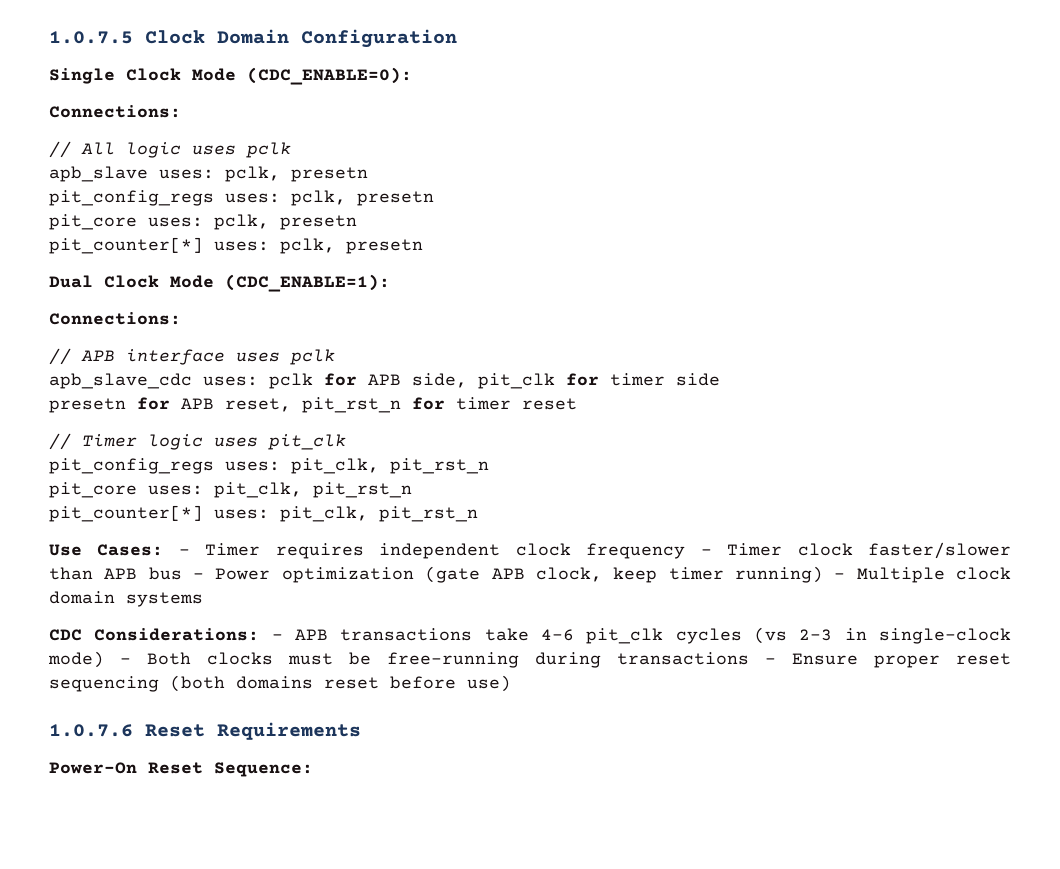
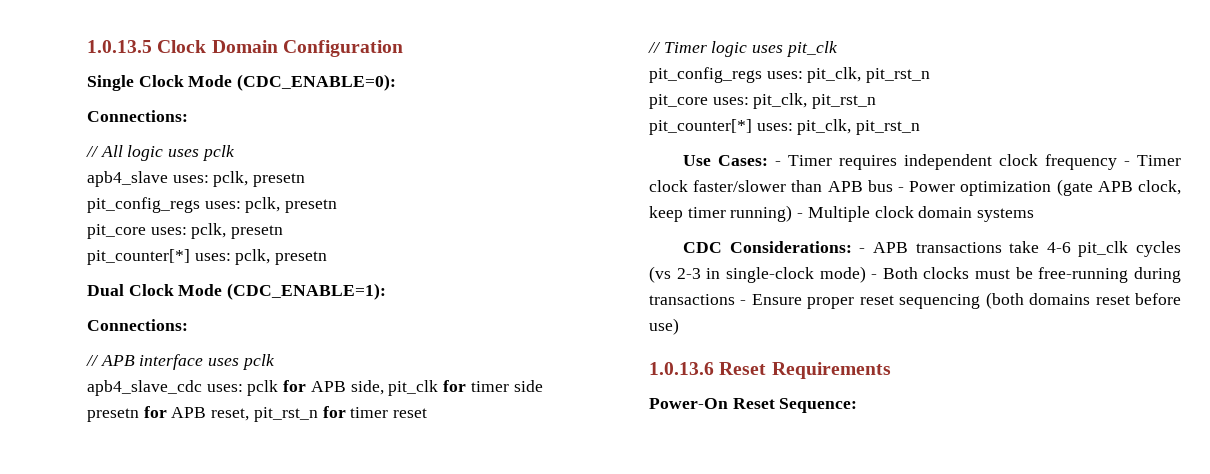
[49,31,133,44] 1.0.7.5 -> [87,40,152,53] 1.0.13.5
[49,166,148,182] apb_slave -> [87,171,168,187] apb4_slave
[49,373,192,389] apb_slave_cdc -> [87,380,202,396] apb4_slave_cdc
[49,724,133,737] 1.0.7.6 -> [649,362,714,375] 1.0.13.6

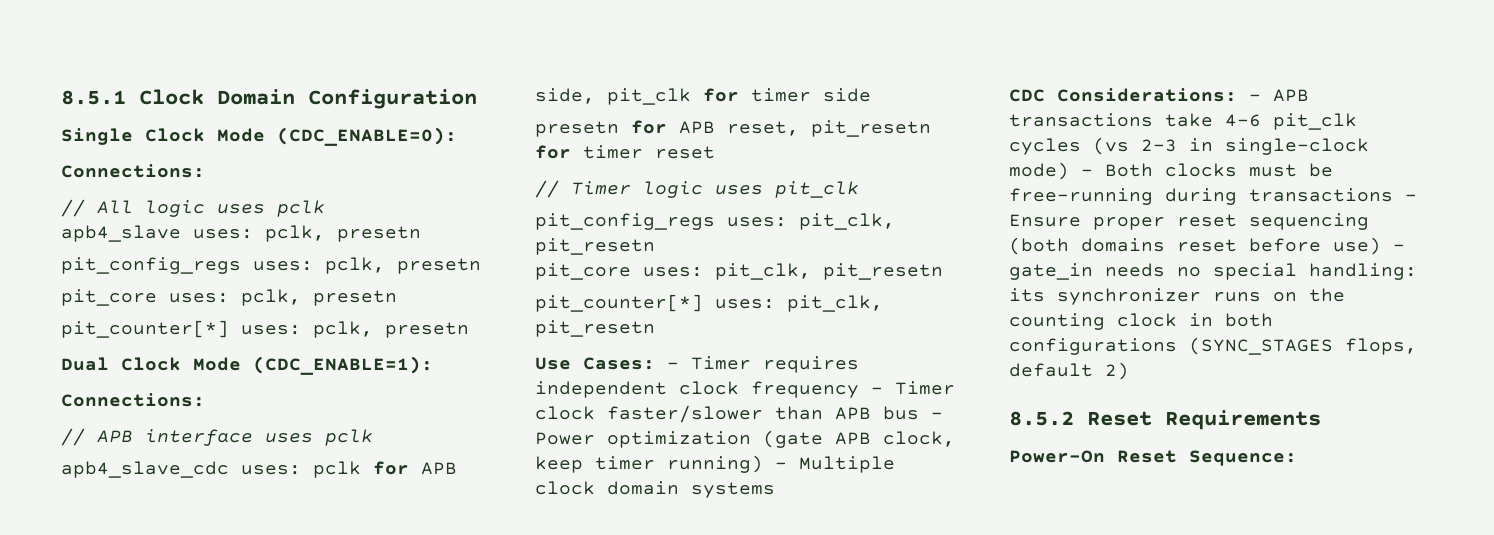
[87,40,152,53] 1.0.13.5 -> [61,90,126,105] 8.5.1
[253,407,318,422] pit_rst_n -> [811,120,931,137] pit_resetn
[866,68,931,83] pit_rst_n -> [535,238,655,255] pit_resetn
[812,94,877,109] pit_rst_n -> [823,263,943,280] pit_resetn
[856,120,921,135] pit_rst_n -> [535,320,655,337] pit_resetn
[649,362,714,375] // 1.0.13.6 -> [1393,244,1405,251] [1009,263,1417,280] [1009,288,1345,305] [1009,313,1273,330] [1009,337,1417,355] [1009,362,1129,380] [1009,411,1074,426] - gate_in needs no special handling: its synchronizer runs on the counting clock in both configurations (SYNC_STAGES flops, default 2) // 8.5.2

